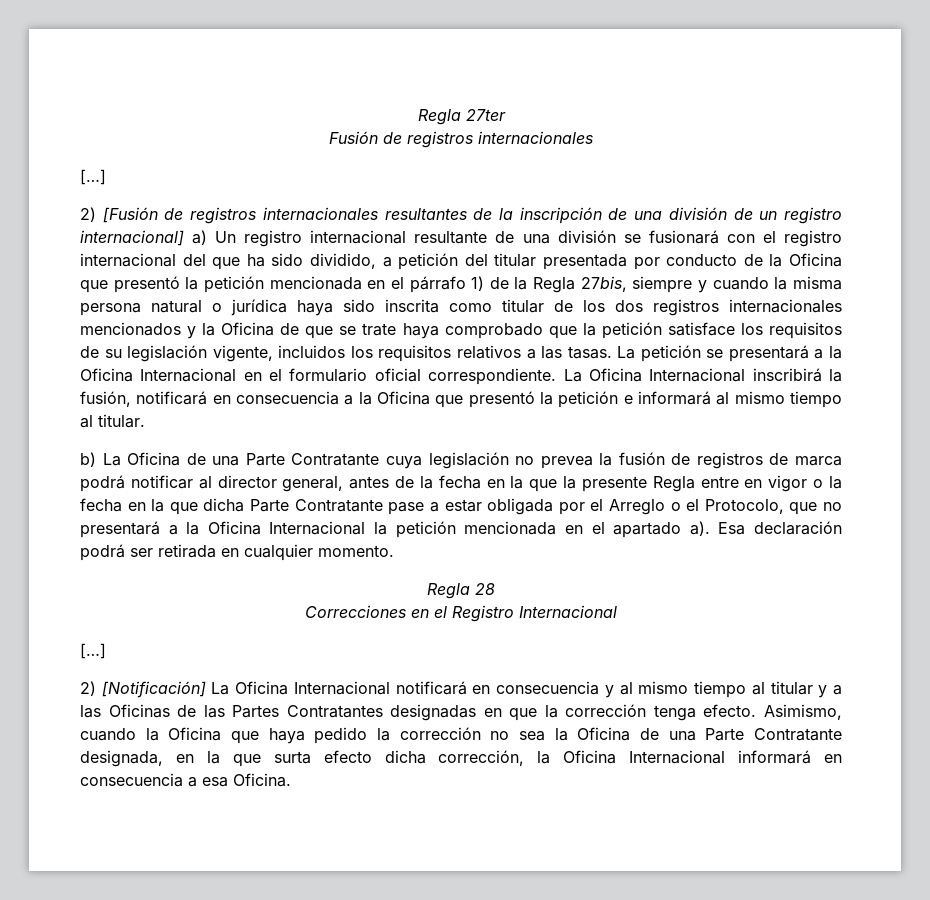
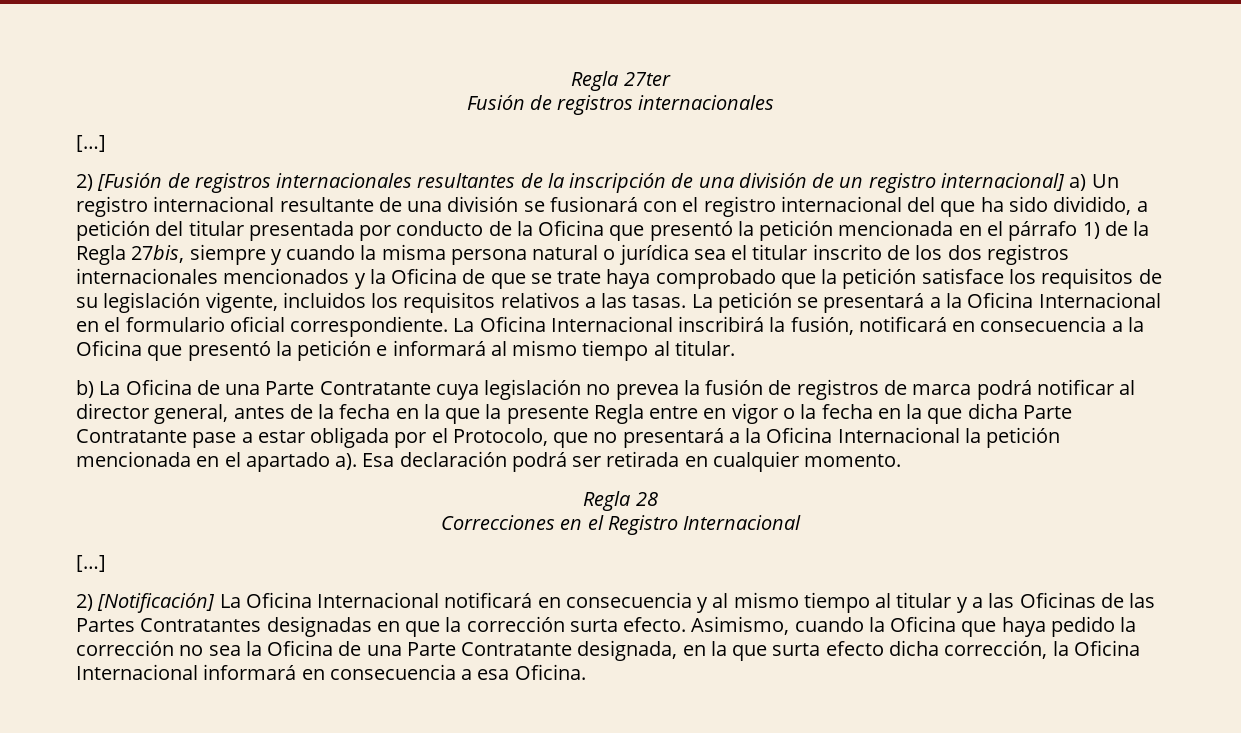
[297,299,544,316] haya sido inscrita como titular -> [693,244,882,260] sea el titular inscrito
[608,499,700,515] Arreglo o el -> (448, 435) none
[653,705,696,721] tenga -> [569,619,618,632] surta

